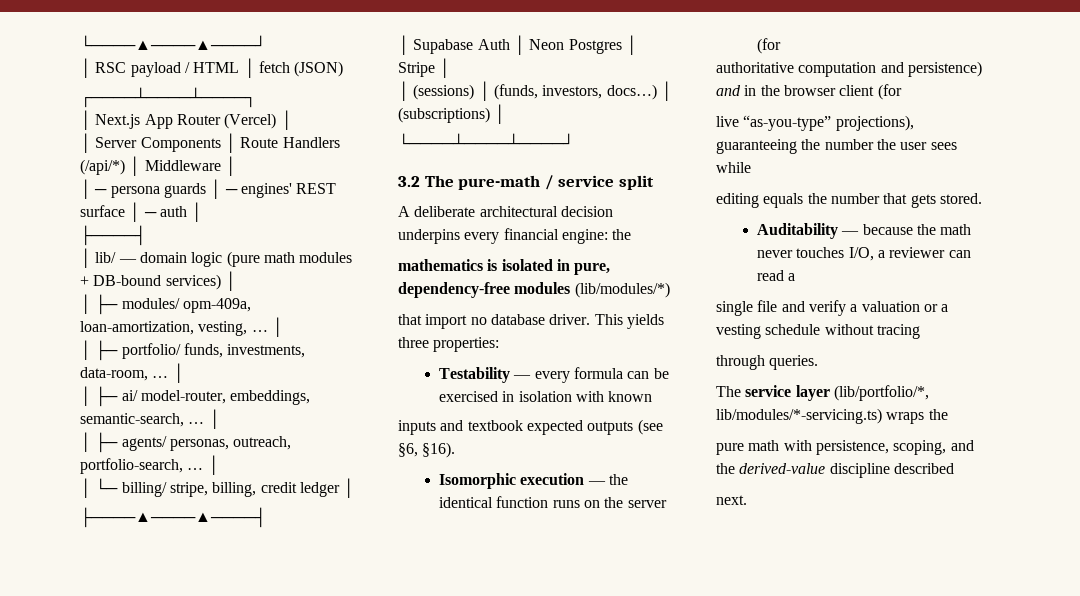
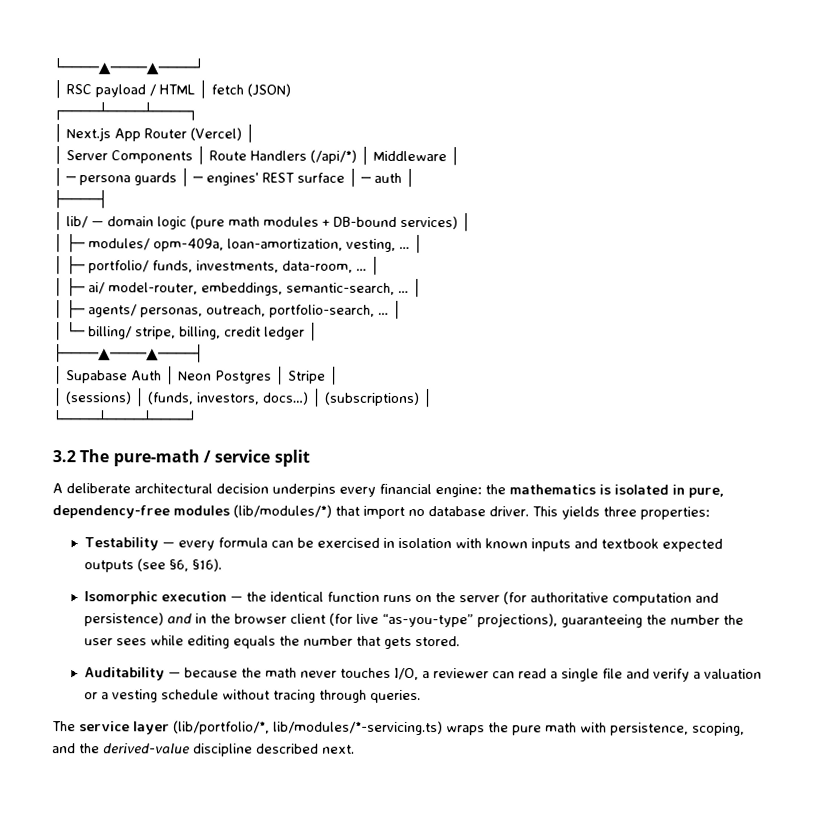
(632, 234) // -> (506, 489) none
(670, 290) // -> (332, 511) none
(653, 396) // -> (529, 543) none
(782, 46) // -> (528, 598) none
(902, 92) // -> (354, 619) none
(751, 167) // -> (185, 640) none
(796, 277) // -> (559, 675) none
(920, 331) // -> (317, 696) none
(948, 414) // -> (509, 727) none
(954, 468) // -> (319, 748) none

